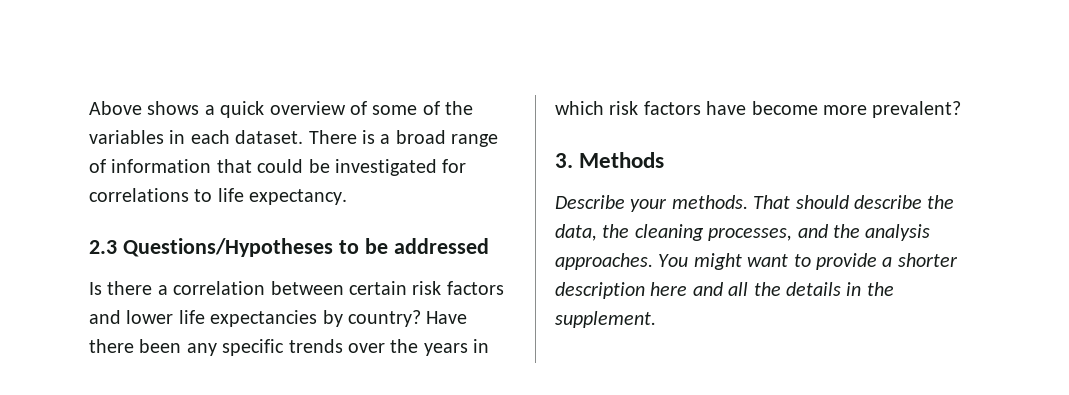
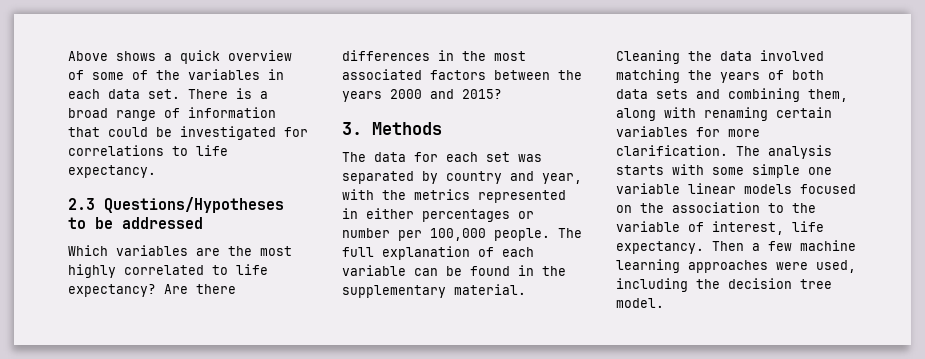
[235,130,304,144] dataset. -> [108,89,180,99] data set.
[89,281,504,295] [89,310,468,327] [89,339,490,356] [555,101,962,118] [555,152,665,168] [555,195,955,212] [555,224,931,241] [555,253,958,270] [555,282,894,299] [555,311,656,328] Is there a correlation between certain risk factors and lower life expectancies by country? Have there been any specific trends over the years in which risk factors have become more prevalent? // 3. Methods // Describe your methods. That should describe the data, the cleaning processes, and the analysis approaches. You might want to provide a shorter description here and all the details in the supplement. -> [68,245,292,256] [68,264,268,278] [68,284,236,297] [342,50,526,61] [342,69,582,80] [342,89,502,102] [342,122,442,135] [342,152,542,162] [342,171,582,184] [342,189,566,203] [342,208,534,222] [342,228,582,241] [342,246,534,260] [342,265,566,276] [342,284,526,298] [616,50,824,64] [616,69,824,83] [616,88,848,102] [616,107,832,121] [616,126,760,137] [616,145,832,159] [616,164,832,178] [616,183,856,194] [616,202,816,213] [616,221,824,235] [616,240,856,254] [616,259,856,273] [616,278,832,292] [616,298,664,308] Which variables are the most highly correlated to life expectancy? Are there differences in the most associated factors between the years 2000 and 2015? // 3. Methods // The data for each set was separated by country and year, with the metrics represented in either percentages or number per 100,000 people. The full explanation of each variable can be found in the supplementary material. Cleaning the data involved matching the years of both data sets and combining them, along with renaming certain variables for more clarification. The analysis starts with some simple one variable linear models focused on the association to the variable of interest, life expectancy. Then a few machine learning approaches were used, including the decision tree model.

